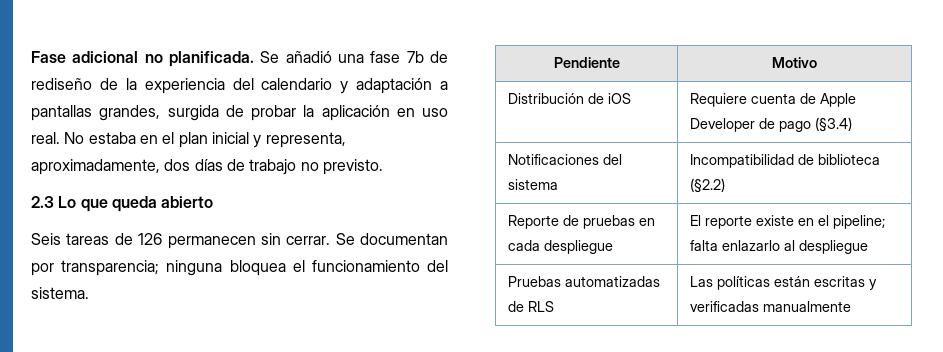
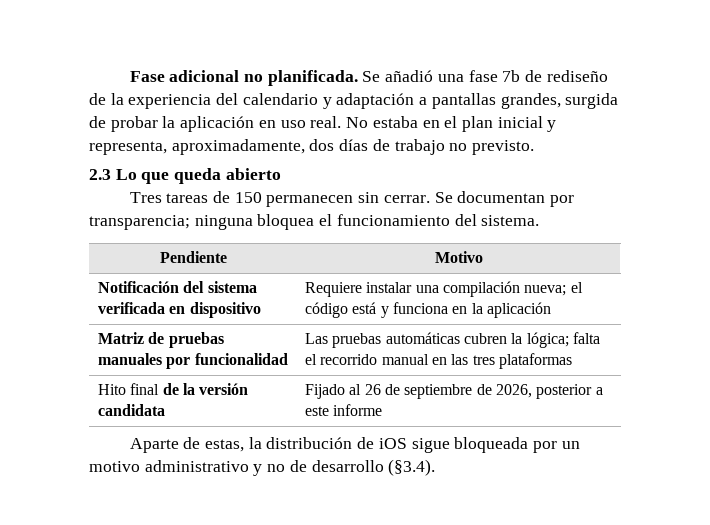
[31,233,61,245] Seis -> [129,192,162,203] Tres
[138,233,163,245] 126 -> [234,192,262,203] 150
[507,93,631,104] [689,93,856,107] [689,117,852,132] [507,154,622,165] [507,179,558,190] [689,154,880,168] [689,178,725,193] [507,215,655,229] [507,240,613,254] [689,215,885,229] [689,240,868,254] [507,276,660,287] [507,301,554,312] [689,276,877,290] [689,301,851,312] Distribución de iOS | Requiere cuenta de Apple Developer de pago (§3.4) // Notificaciones del sistema | Incompatibilidad de biblioteca (§2.2) // Reporte de pruebas en cada despliegue | El reporte existe en el pipeline; falta enlazarlo al despliegue // Pruebas automatizadas de RLS | Las políticas están escritas y verificadas manualmente -> [98,281,257,293] [98,302,261,318] [305,281,583,297] [305,302,552,318] [98,332,224,348] [98,353,288,369] [305,332,601,348] [305,353,573,369] [98,383,249,395] [98,404,166,416] [305,384,603,399] [305,404,383,416] [129,437,580,453] [89,459,436,476] Notificación del sistema verificada en dispositivo | Requiere instalar una compilación nueva; el código está y funciona en la aplicación // Matriz de pruebas manuales por funcionalidad | Las pruebas automáticas cubren la lógica; falta el recorrido manual en las tres plataformas // Hito final de la versión candidata | Fijado al 26 de septiembre de 2026, posterior a este informe // Aparte de estas, la distribución de iOS sigue bloqueada por un motivo administrativo y no de desarrollo (§3.4).

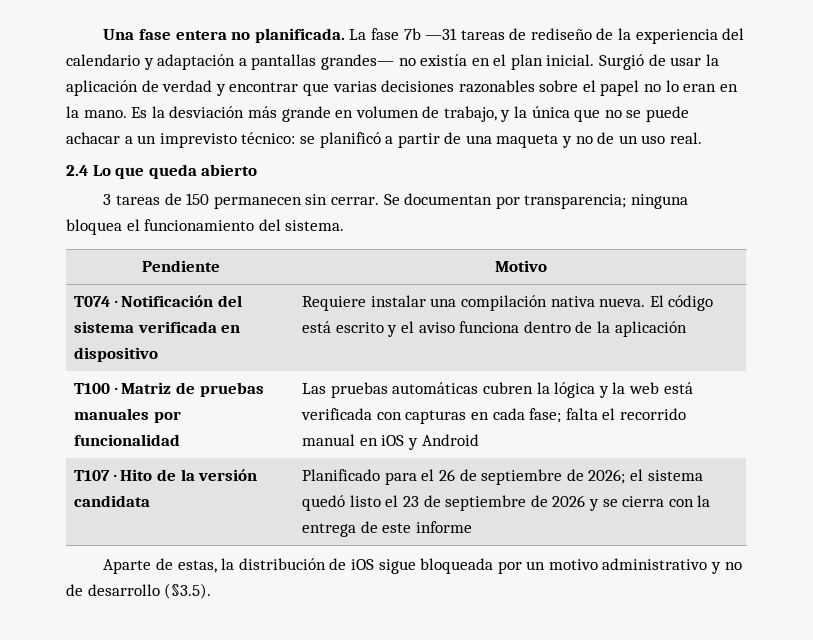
[129,70,521,86] Fase adicional no planificada. Se añadió una fase 7b -> [103,28,505,43] Una fase entera no planificada. La fase 7b —31 tareas
[500,93,619,109] [89,116,557,132] [89,139,535,155] [89,169,111,180] grandes, surgida de probar la aplicación en uso real. No estaba en el plan inicial y representa, aproximadamente, dos días de trabajo no previsto. // 2.3 -> [320,54,719,70] [66,80,738,96] [66,106,690,122] [66,132,703,148] [66,165,88,176] grandes— no existía en el plan inicial. Surgió de usar la aplicación de verdad y encontrar que varias decisiones razonables sobre el papel no lo eran en la mano. Es la desviación más grande en volumen de trabajo, y la única que no se puede achacar a un imprevisto técnico: se planificó a partir de una maqueta y no de un uso real. // 2.4
[129,192,162,203] Tres -> [103,194,112,205] 3
(483, 257) none -> [74,296,118,307] T074 ·
[524,282,583,296] [305,302,468,318] nueva; el código está y funciona en -> [550,295,714,311] [302,321,593,337] nativa nueva. El código está escrito y el aviso funciona dentro de
(552, 310) none -> [74,383,118,394] T100 ·
[526,332,569,348] lógica; -> [554,382,693,398] [301,408,562,424] lógica y la web está verificada con capturas en cada fase;
[451,353,573,369] [98,383,160,395] las tres plataformas // Hito final -> [381,434,479,450] [74,469,153,481] iOS y Android // T107 · Hito
[305,384,362,399] Fijado al -> [302,469,435,485] Planificado para el
[496,384,603,399] 2026, posterior a -> [588,469,703,484] [302,495,711,511] [302,521,378,537] 2026; el sistema quedó listo el 23 de septiembre de 2026 y se cierra con la entrega de
[388,459,436,476] (§3.4). -> [164,583,212,599] (§3.5).

